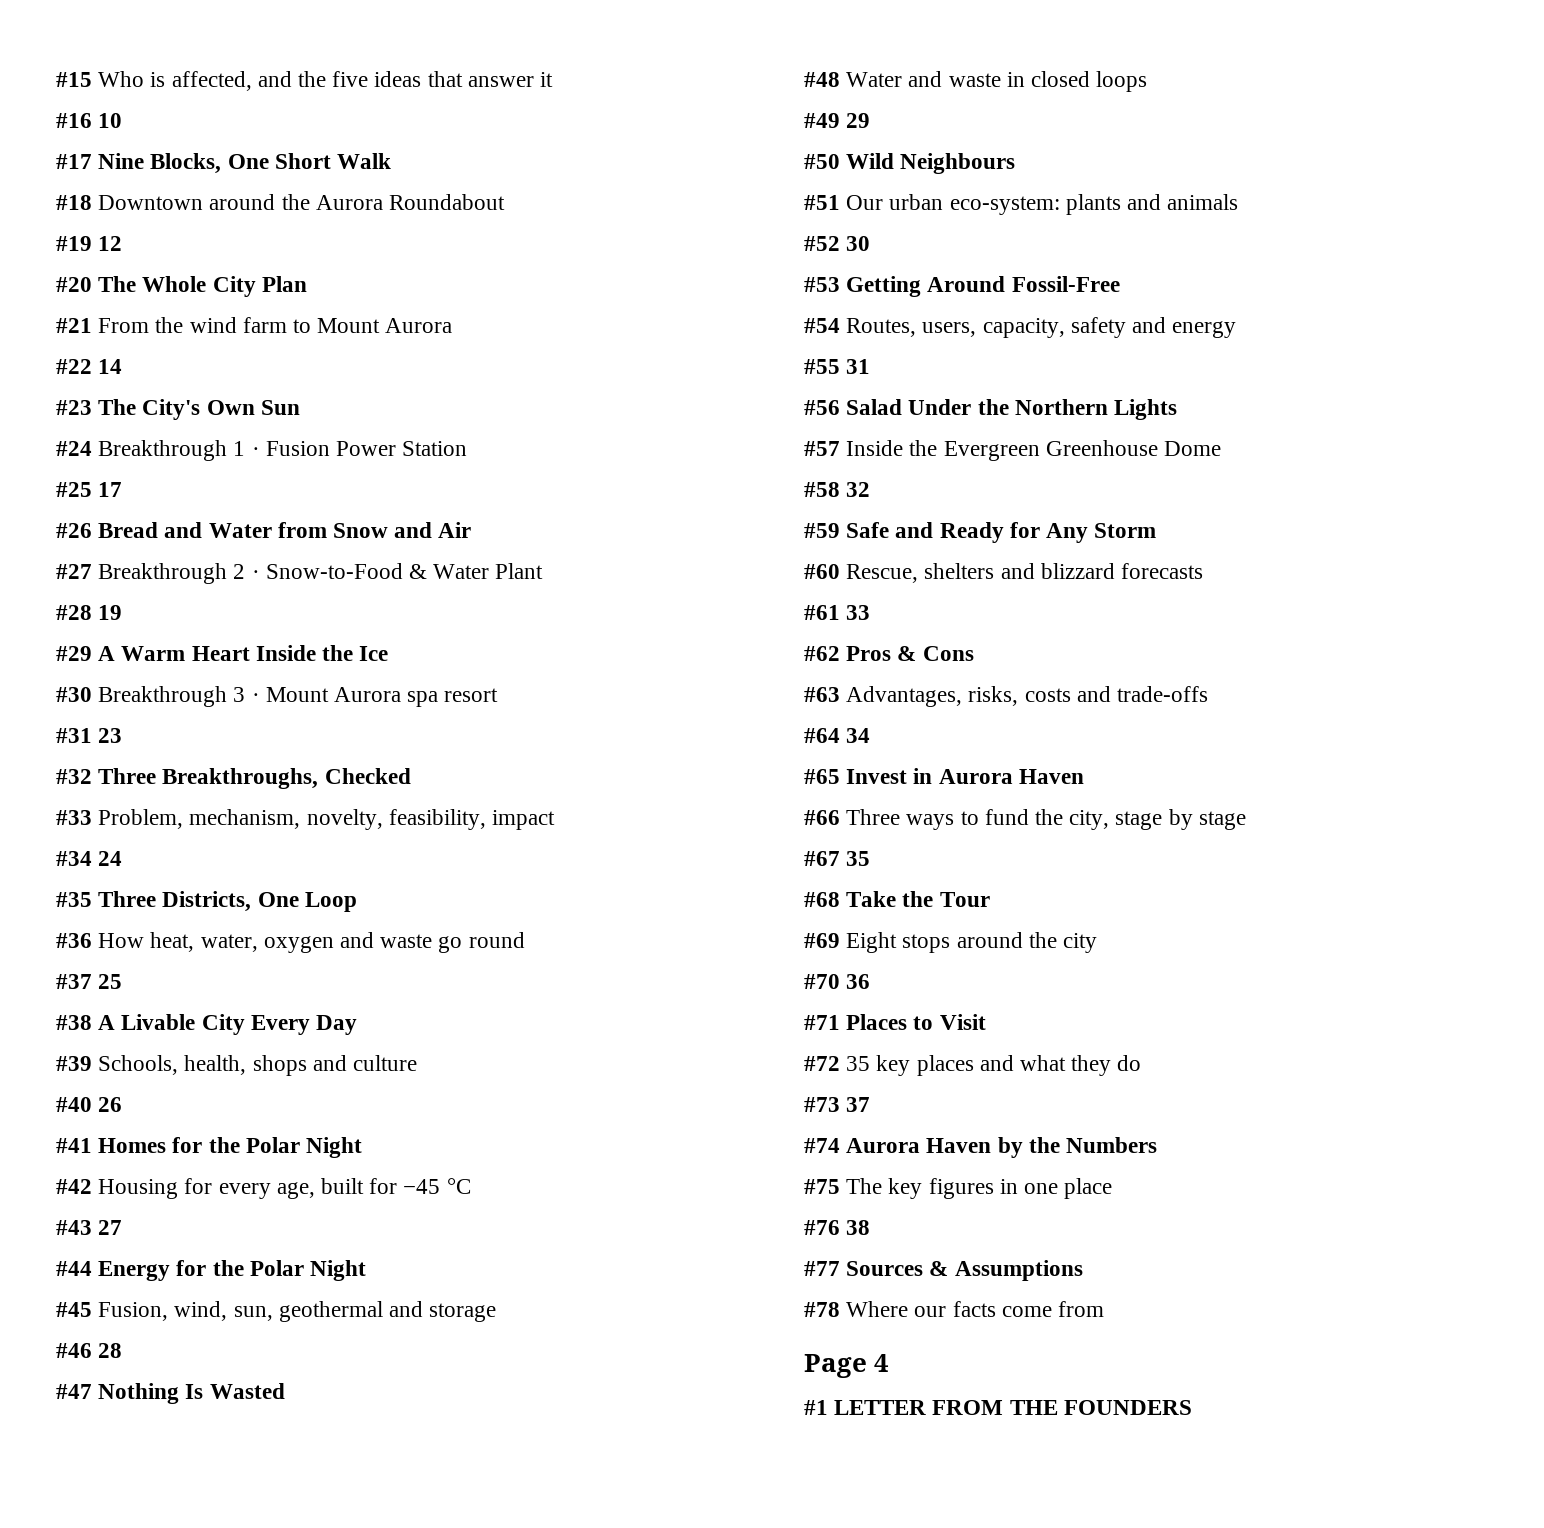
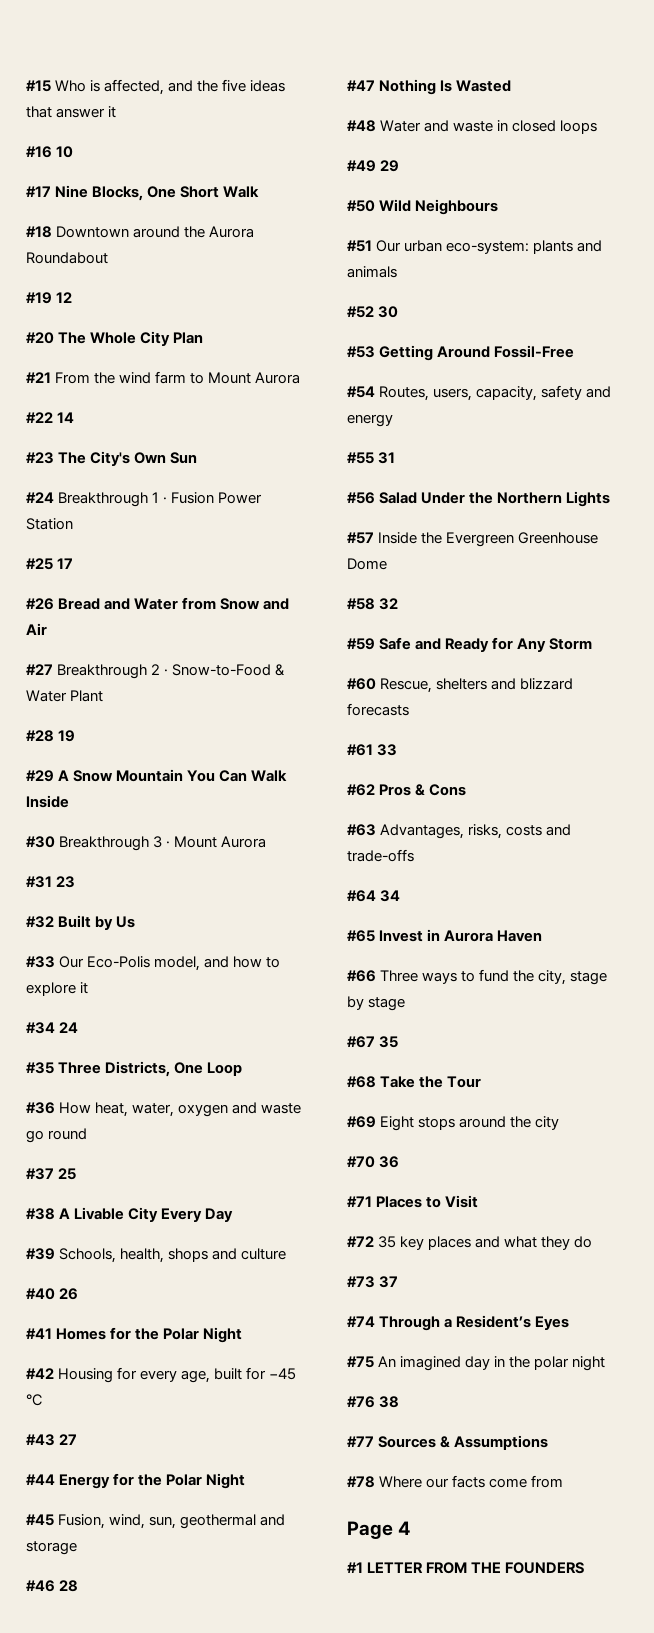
[121,645,389,661] Warm Heart Inside the Ice -> [73,769,288,782] [26,795,69,808] Snow Mountain You Can Walk Inside
[407,688,499,707] spa resort -> (267, 842) none
[98,768,411,789] [56,809,556,830] Three Breakthroughs, Checked // #33 Problem, mechanism, novelty, feasibility, impact -> [58,915,136,930] [26,956,281,971] [26,982,89,996] Built by Us // #33 Our Eco-Polis model, and how to explore it
[846,1137,1158,1158] [804,1178,1113,1199] Aurora Haven by the Numbers // #75 The key figures in one place -> [379,1315,570,1331] [347,1356,606,1371] Through a Resident’s Eyes // #75 An imagined day in the polar night

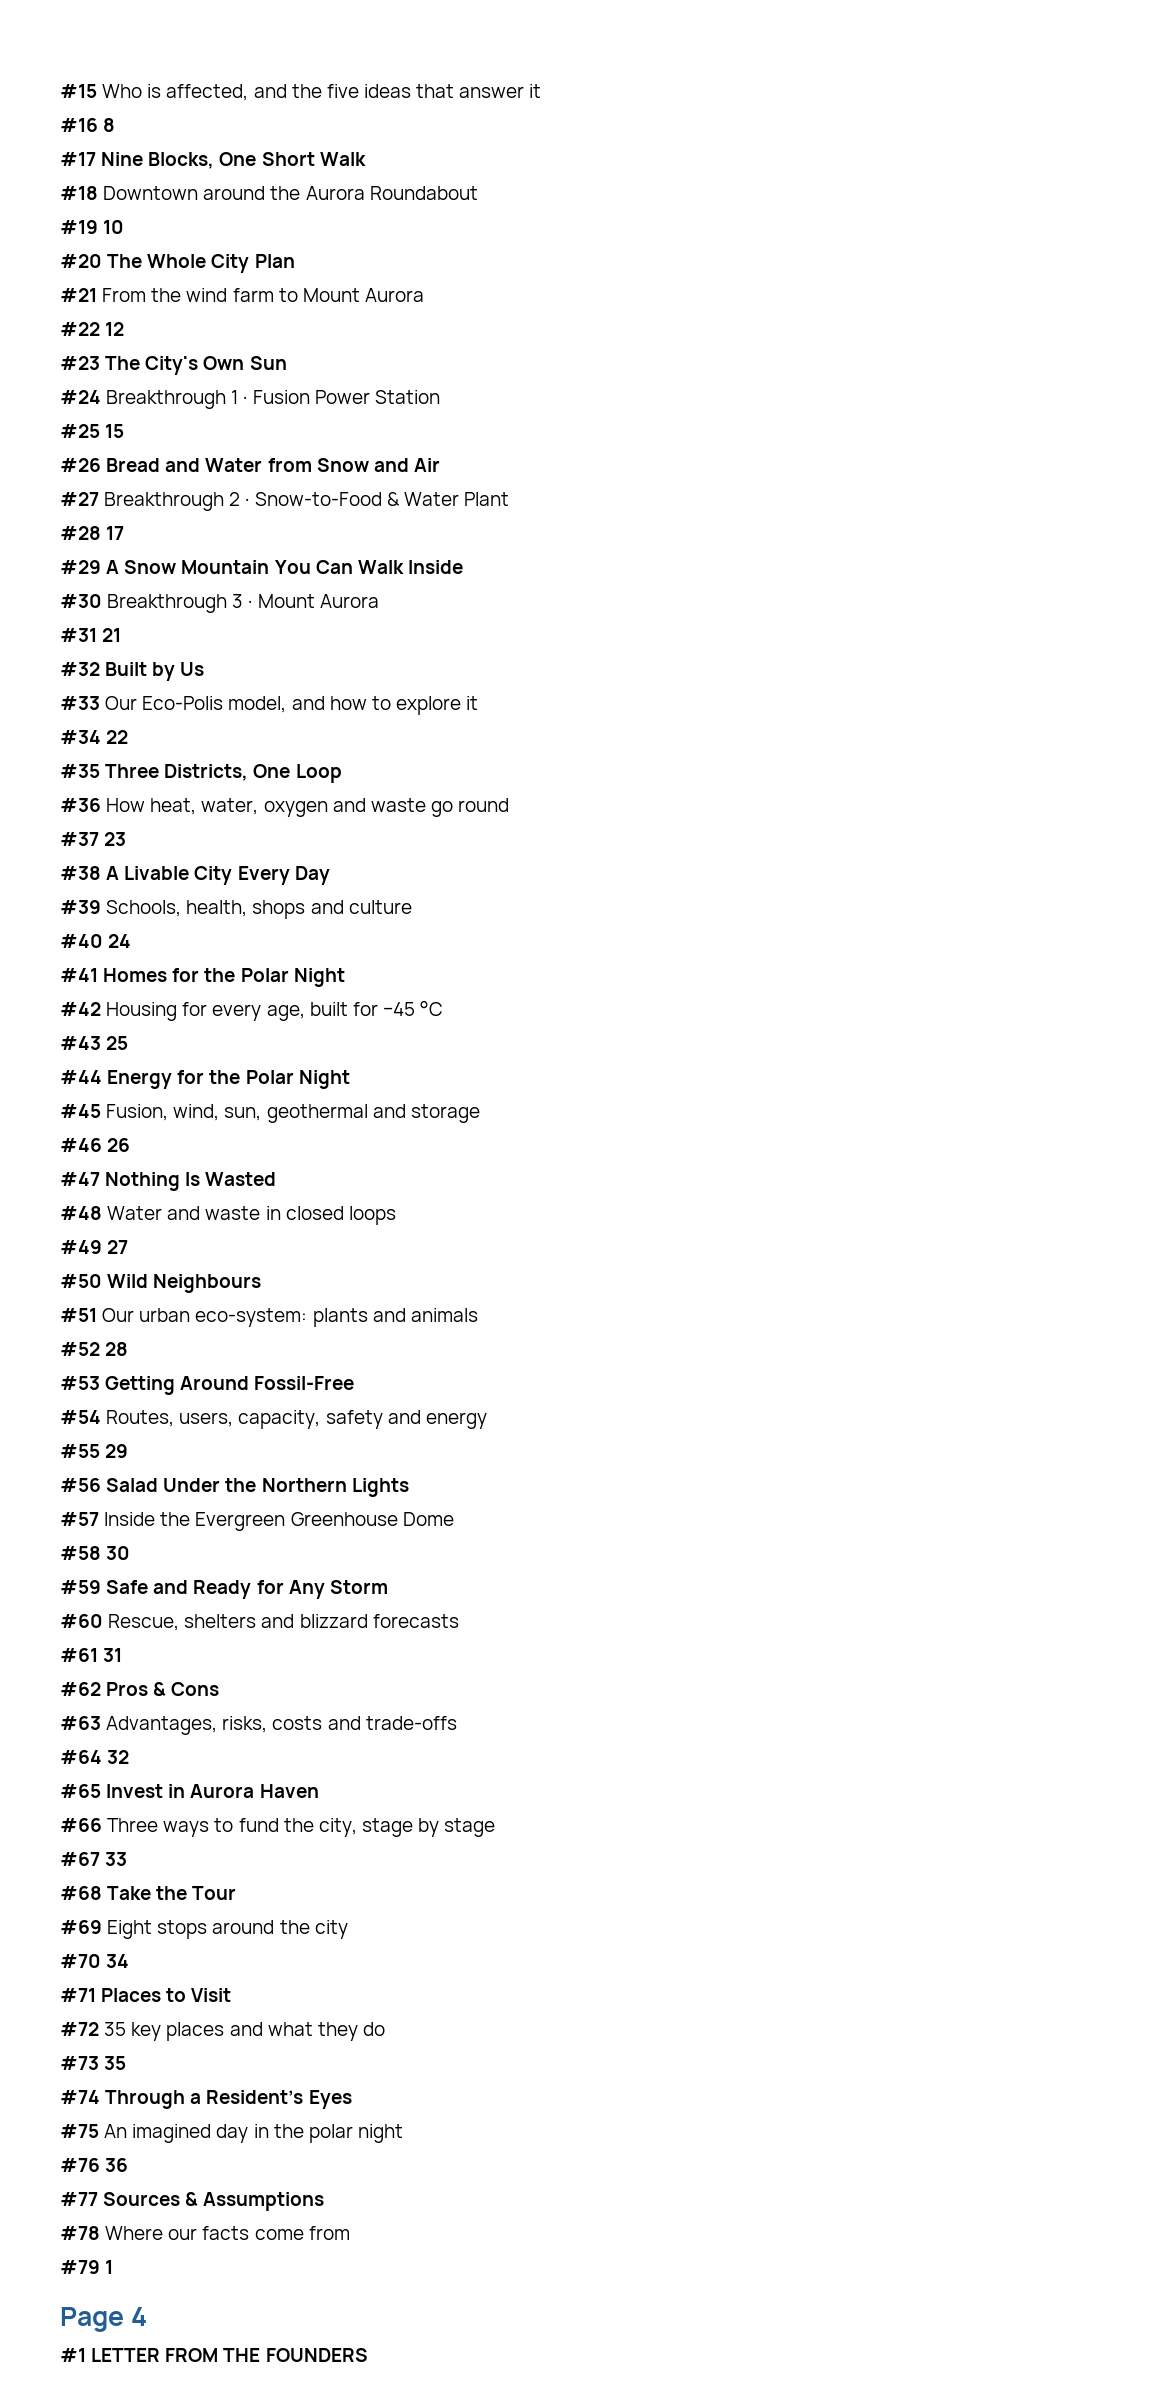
[56,146,74,158] 10 -> [103,118,116,132] 8
[56,292,73,303] 12 -> [103,220,125,234] 10
[57,412,75,423] 14 -> [105,322,125,336] 12
[57,558,74,569] 17 -> [105,424,125,438] 15
[58,730,76,742] 19 -> [106,526,125,540] 17
[56,876,76,888] 23 -> [102,628,122,642] 21
[59,1022,79,1033] 24 -> [106,730,129,744] 22
[58,1168,77,1180] 25 -> [104,832,127,846] 23
[59,1288,79,1300] 26 -> [108,934,132,948] 24
[59,1434,78,1445] 27 -> [106,1036,129,1050] 25
[59,1580,79,1592] 28 -> [107,1138,131,1152] 26
[380,160,400,172] 29 -> [107,1240,129,1254] 27
[378,306,399,318] 30 -> [105,1342,129,1356] 28
[378,452,396,464] 31 -> [105,1444,129,1458] 29
[379,598,399,610] 32 -> [106,1546,131,1560] 30
[377,744,398,756] 33 -> [103,1648,123,1662] 31
[380,890,401,902] 34 -> [107,1750,130,1764] 32
[379,1036,399,1048] 35 -> [105,1852,128,1866] 33
[379,1156,400,1168] 36 -> [106,1954,130,1968] 34
[379,1276,399,1288] 37 -> [104,2056,127,2070] 35
[379,1396,400,1408] 38 -> [105,2158,129,2172] 36
(564, 1481) none -> [60,2260,114,2274] // #79 1

